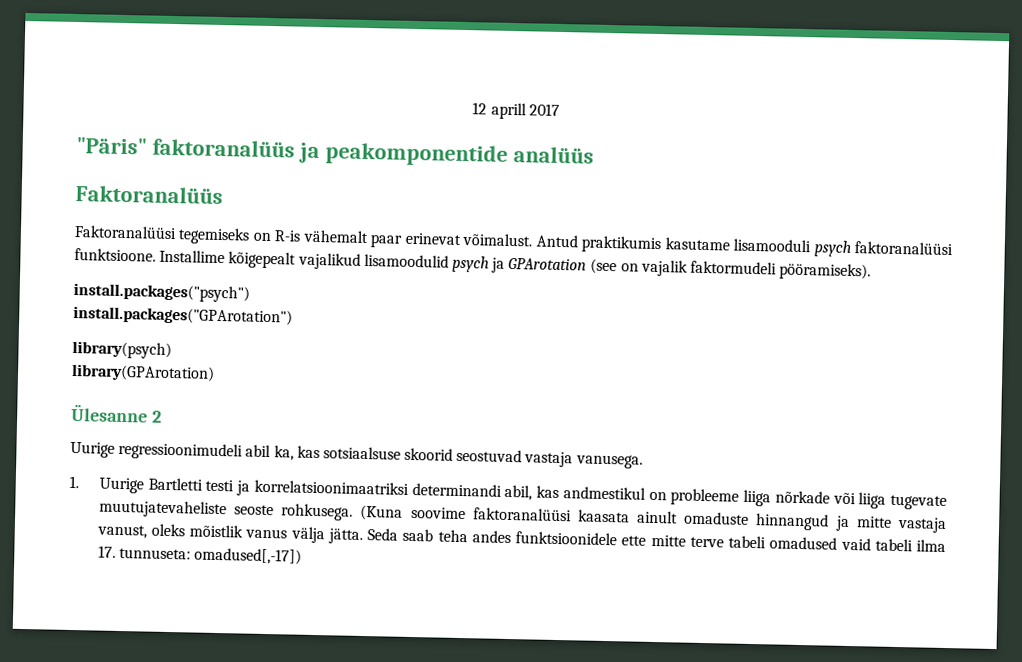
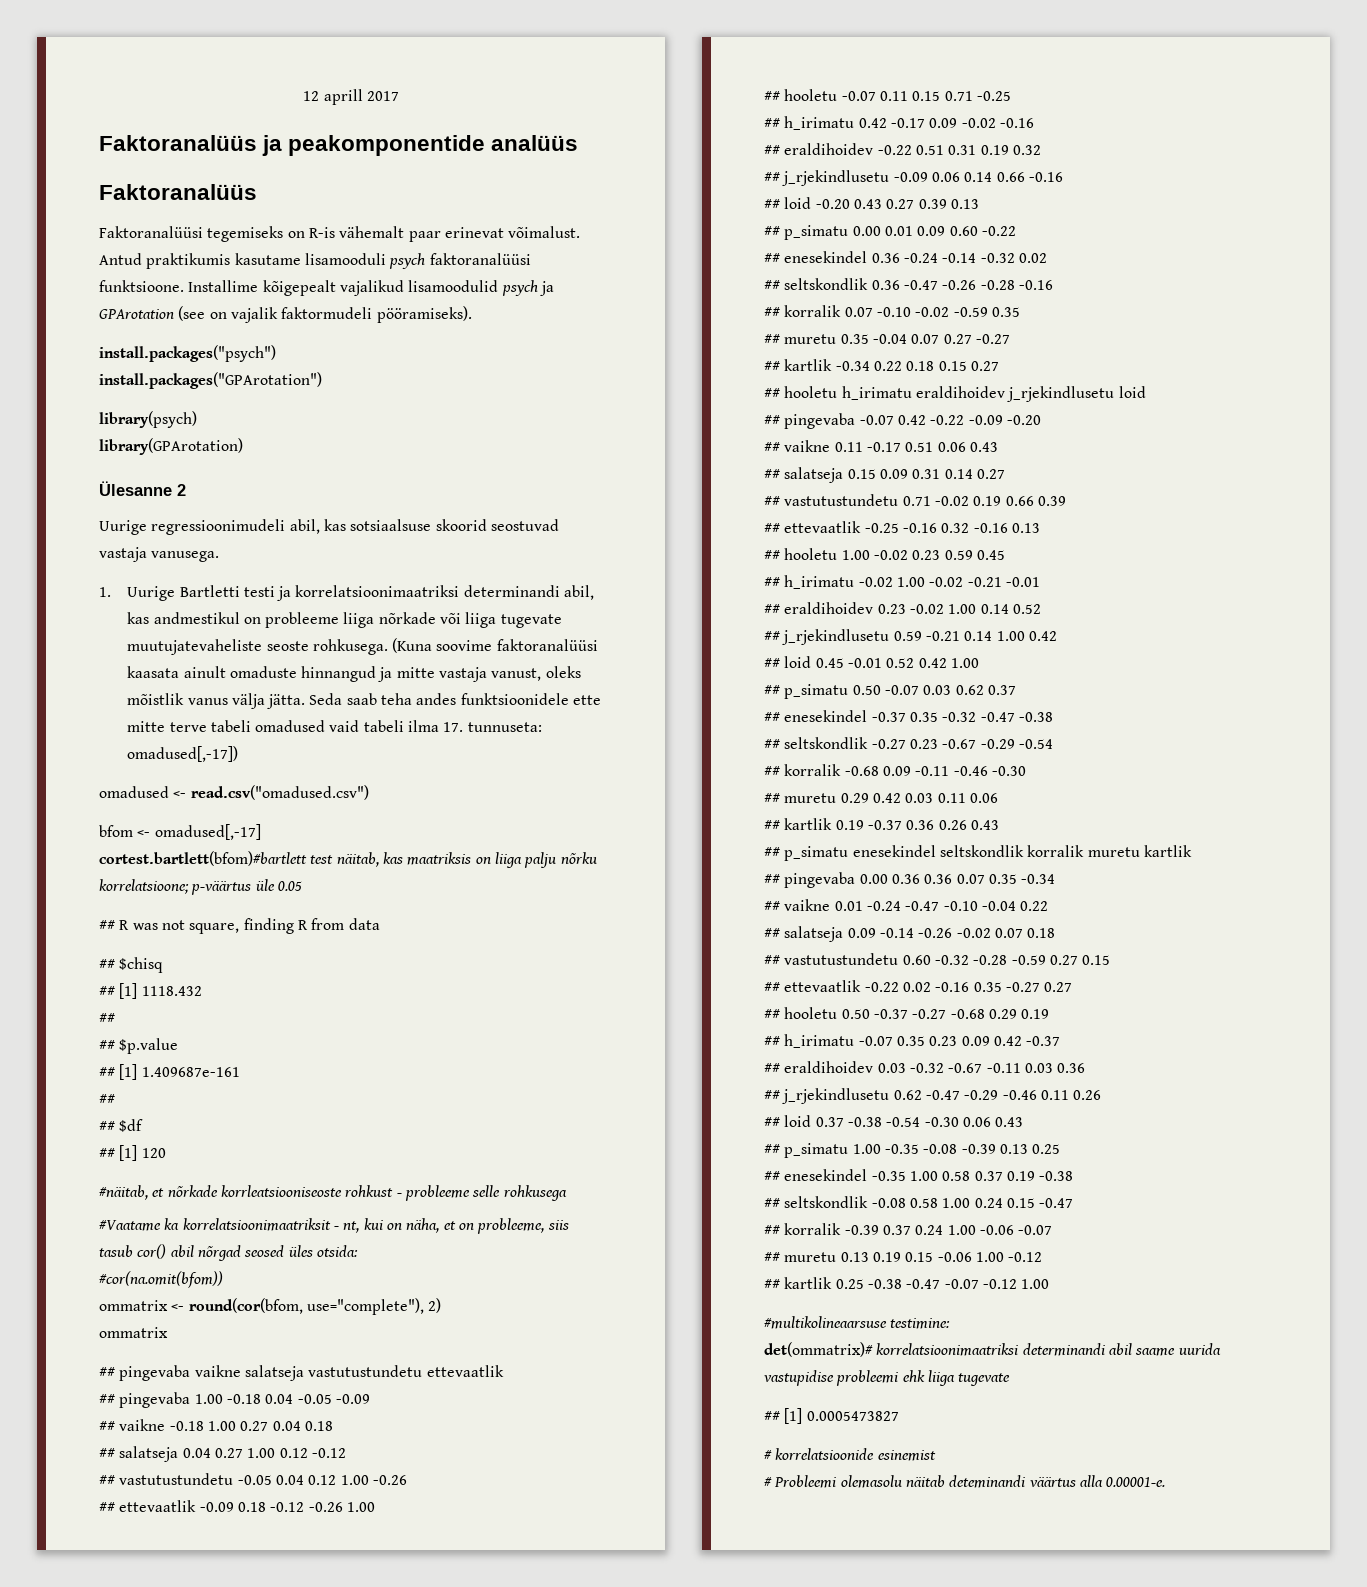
[76,137,295,158] "Päris" faktoranalüüs -> [99,135,257,151] Faktoranalüüs
[245,444,294,461] abil ka, -> [289,519,320,534] abil,
(303, 556) none -> [99,785,369,800] [99,824,261,840] [99,851,597,868] [99,879,302,895] [99,918,380,934] [99,957,164,973] [99,983,202,999] [99,1013,115,1023] [99,1038,179,1054] [99,1064,240,1080] [99,1094,115,1104] [99,1119,144,1132] [99,1145,166,1161] [99,1185,567,1201] [99,1218,569,1234] [99,1244,358,1261] [99,1271,223,1288] [99,1298,442,1315] [99,1327,168,1338] [99,1365,504,1381] [99,1392,370,1408] [99,1419,333,1431] [99,1446,346,1462] [99,1473,407,1485] [99,1500,375,1512] [764,89,1011,101] [764,116,1034,130] [764,143,1041,155] [764,170,1063,186] [764,197,979,209] [764,225,1016,240] [764,251,1047,263] [764,278,1053,290] [764,305,1020,317] [764,334,1010,344] [764,359,999,371] [764,386,1146,402] [764,413,1041,429] [764,440,998,452] [764,467,1005,483] [764,494,1066,506] [764,521,1040,533] [764,548,1005,560] [764,575,1040,589] [764,602,1041,614] [764,629,1057,645] [764,656,979,668] [764,684,1016,699] [764,710,1053,722] [764,737,1053,749] [764,764,1026,776] [764,793,998,803] [764,818,999,830] [764,845,1192,861] [764,872,1056,888] [764,899,1049,911] [764,926,1056,942] [764,953,1111,965] [764,980,1073,992] [764,1007,1050,1019] [764,1034,1061,1048] [764,1061,1086,1073] [764,1088,1102,1104] [764,1115,1024,1127] [764,1143,1061,1158] [764,1169,1074,1181] [764,1196,1074,1208] [764,1223,1053,1235] [764,1252,1043,1262] [764,1277,1050,1289] [764,1316,951,1329] [764,1342,1221,1357] [764,1370,1011,1386] [764,1408,899,1424] [764,1448,936,1461] [764,1475,1166,1488] // omadused <- read.csv("omadused.csv") // bfom <- omadused[,-17] // cortest.bartlett(bfom)#bartlett test näitab, kas maatriksis on liiga palju nõrku korrelatsioone; p-väärtus üle 0.05 // ## R was not square, finding R from data // ## $chisq // ## [1] 1118.432 // ## // ## $p.value // ## [1] 1.409687e-161 // ## // ## $df // ## [1] 120 // #näitab, et nõrkade korrleatsiooniseoste rohkust - probleeme selle rohkusega // #Vaatame ka korrelatsioonimaatriksit - nt, kui on näha, et on probleeme, siis tasub cor() abil nõrgad seosed üles otsida: // #cor(na.omit(bfom)) // ommatrix <- round(cor(bfom, use="complete"), 2) // ommatrix // ## pingevaba vaikne salatseja vastutustundetu ettevaatlik // ## pingevaba 1.00 -0.18 0.04 -0.05 -0.09 // ## vaikne -0.18 1.00 0.27 0.04 0.18 // ## salatseja 0.04 0.27 1.00 0.12 -0.12 // ## vastutustundetu -0.05 0.04 0.12 1.00 -0.26 // ## ettevaatlik -0.09 0.18 -0.12 -0.26 1.00 // ## hooletu -0.07 0.11 0.15 0.71 -0.25 // ## h_irimatu 0.42 -0.17 0.09 -0.02 -0.16 // ## eraldihoidev -0.22 0.51 0.31 0.19 0.32 // ## j_rjekindlusetu -0.09 0.06 0.14 0.66 -0.16 // ## loid -0.20 0.43 0.27 0.39 0.13 // ## p_simatu 0.00 0.01 0.09 0.60 -0.22 // ## enesekindel 0.36 -0.24 -0.14 -0.32 0.02 // ## seltskondlik 0.36 -0.47 -0.26 -0.28 -0.16 // ## korralik 0.07 -0.10 -0.02 -0.59 0.35 // ## muretu 0.35 -0.04 0.07 0.27 -0.27 // ## kartlik -0.34 0.22 0.18 0.15 0.27 // ## hooletu h_irimatu eraldihoidev j_rjekindlusetu loid // ## pingevaba -0.07 0.42 -0.22 -0.09 -0.20 // ## vaikne 0.11 -0.17 0.51 0.06 0.43 // ## salatseja 0.15 0.09 0.31 0.14 0.27 // ## vastutustundetu 0.71 -0.02 0.19 0.66 0.39 // ## ettevaatlik -0.25 -0.16 0.32 -0.16 0.13 // ## hooletu 1.00 -0.02 0.23 0.59 0.45 // ## h_irimatu -0.02 1.00 -0.02 -0.21 -0.01 // ## eraldihoidev 0.23 -0.02 1.00 0.14 0.52 // ## j_rjekindlusetu 0.59 -0.21 0.14 1.00 0.42 // ## loid 0.45 -0.01 0.52 0.42 1.00 // ## p_simatu 0.50 -0.07 0.03 0.62 0.37 // ## enesekindel -0.37 0.35 -0.32 -0.47 -0.38 // ## seltskondlik -0.27 0.23 -0.67 -0.29 -0.54 // ## korralik -0.68 0.09 -0.11 -0.46 -0.30 // ## muretu 0.29 0.42 0.03 0.11 0.06 // ## kartlik 0.19 -0.37 0.36 0.26 0.43 // ## p_simatu enesekindel seltskondlik korralik muretu kartlik // ## pingevaba 0.00 0.36 0.36 0.07 0.35 -0.34 // ## vaikne 0.01 -0.24 -0.47 -0.10 -0.04 0.22 // ## salatseja 0.09 -0.14 -0.26 -0.02 0.07 0.18 // ## vastutustundetu 0.60 -0.32 -0.28 -0.59 0.27 0.15 // ## ettevaatlik -0.22 0.02 -0.16 0.35 -0.27 0.27 // ## hooletu 0.50 -0.37 -0.27 -0.68 0.29 0.19 // ## h_irimatu -0.07 0.35 0.23 0.09 0.42 -0.37 // ## eraldihoidev 0.03 -0.32 -0.67 -0.11 0.03 0.36 // ## j_rjekindlusetu 0.62 -0.47 -0.29 -0.46 0.11 0.26 // ## loid 0.37 -0.38 -0.54 -0.30 0.06 0.43 // ## p_simatu 1.00 -0.35 -0.08 -0.39 0.13 0.25 // ## enesekindel -0.35 1.00 0.58 0.37 0.19 -0.38 // ## seltskondlik -0.08 0.58 1.00 0.24 0.15 -0.47 // ## korralik -0.39 0.37 0.24 1.00 -0.06 -0.07 // ## muretu 0.13 0.19 0.15 -0.06 1.00 -0.12 // ## kartlik 0.25 -0.38 -0.47 -0.07 -0.12 1.00 // #multikolineaarsuse testimine: // det(ommatrix)# korrelatsioonimaatriksi determinandi abil saame uurida vastupidise probleemi ehk liiga tugevate // ## [1] 0.0005473827 // # korrelatsioonide esinemist // # Probleemi olemasolu näitab deteminandi väärtus alla 0.00001-e.

